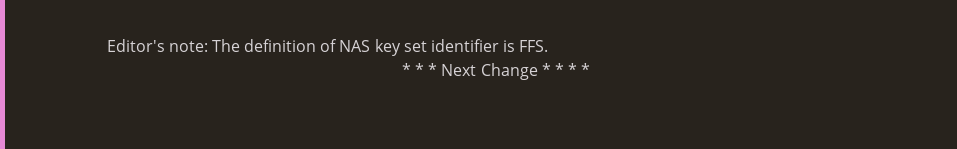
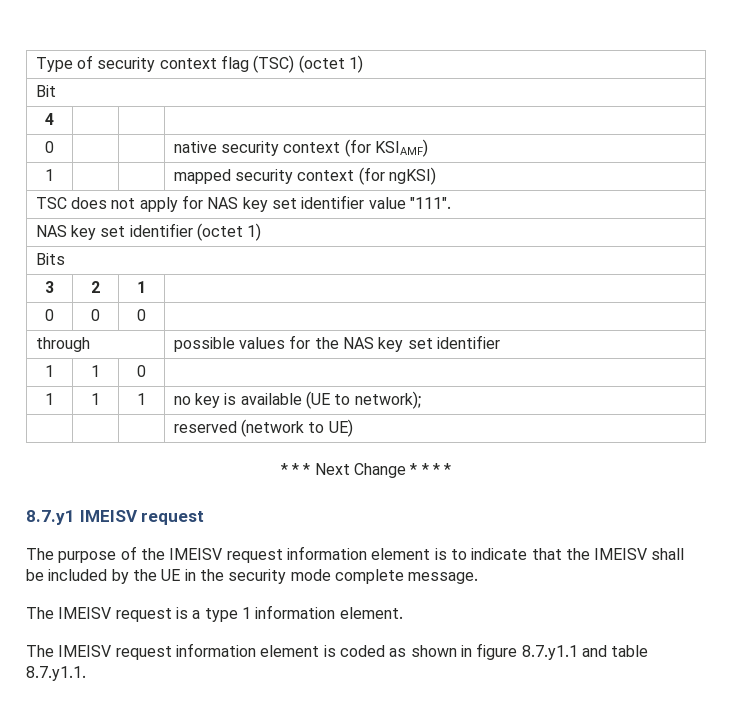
[106,39,549,56] Editor's note: The definition of NAS key set identifier is FFS. -> [35,55,364,73] [35,85,56,97] [45,113,54,125] [45,141,54,153] [173,139,429,157] [45,169,54,181] [173,167,437,185] [35,195,451,212] [35,223,262,241] [35,253,65,265] [45,281,54,293] [91,281,100,293] [137,281,146,293] [45,309,54,321] [91,309,100,321] [137,309,146,321] [35,337,90,352] [173,335,501,352] [45,365,54,377] [91,365,100,377] [137,365,146,377] [45,393,54,405] [91,393,100,405] [137,393,146,405] [173,391,421,409] [173,419,353,437] Type of security context flag (TSC) (octet 1) // Bit // 4 | | | // 0 | | | native security context (for KSIAMF) // 1 | | | mapped security context (for ngKSI) // TSC does not apply for NAS key set identifier value "111". // NAS key set identifier (octet 1) // Bits // 3 | 2 | 1 | // 0 | 0 | 0 | // through | possible values for the NAS key set identifier // 1 | 1 | 0 | // 1 | 1 | 1 | no key is available (UE to network); // | | | reserved (network to UE)
(591, 69) none -> [26,510,205,525] [26,546,685,563] [26,569,479,584] [26,605,403,622] [26,643,649,660] [26,666,86,681] // 8.7.y1 IMEISV request // The purpose of the IMEISV request information element is to indicate that the IMEISV shall be included by the UE in the security mode complete message. // The IMEISV request is a type 1 information element. // The IMEISV request information element is coded as shown in figure 8.7.y1.1 and table 8.7.y1.1.

